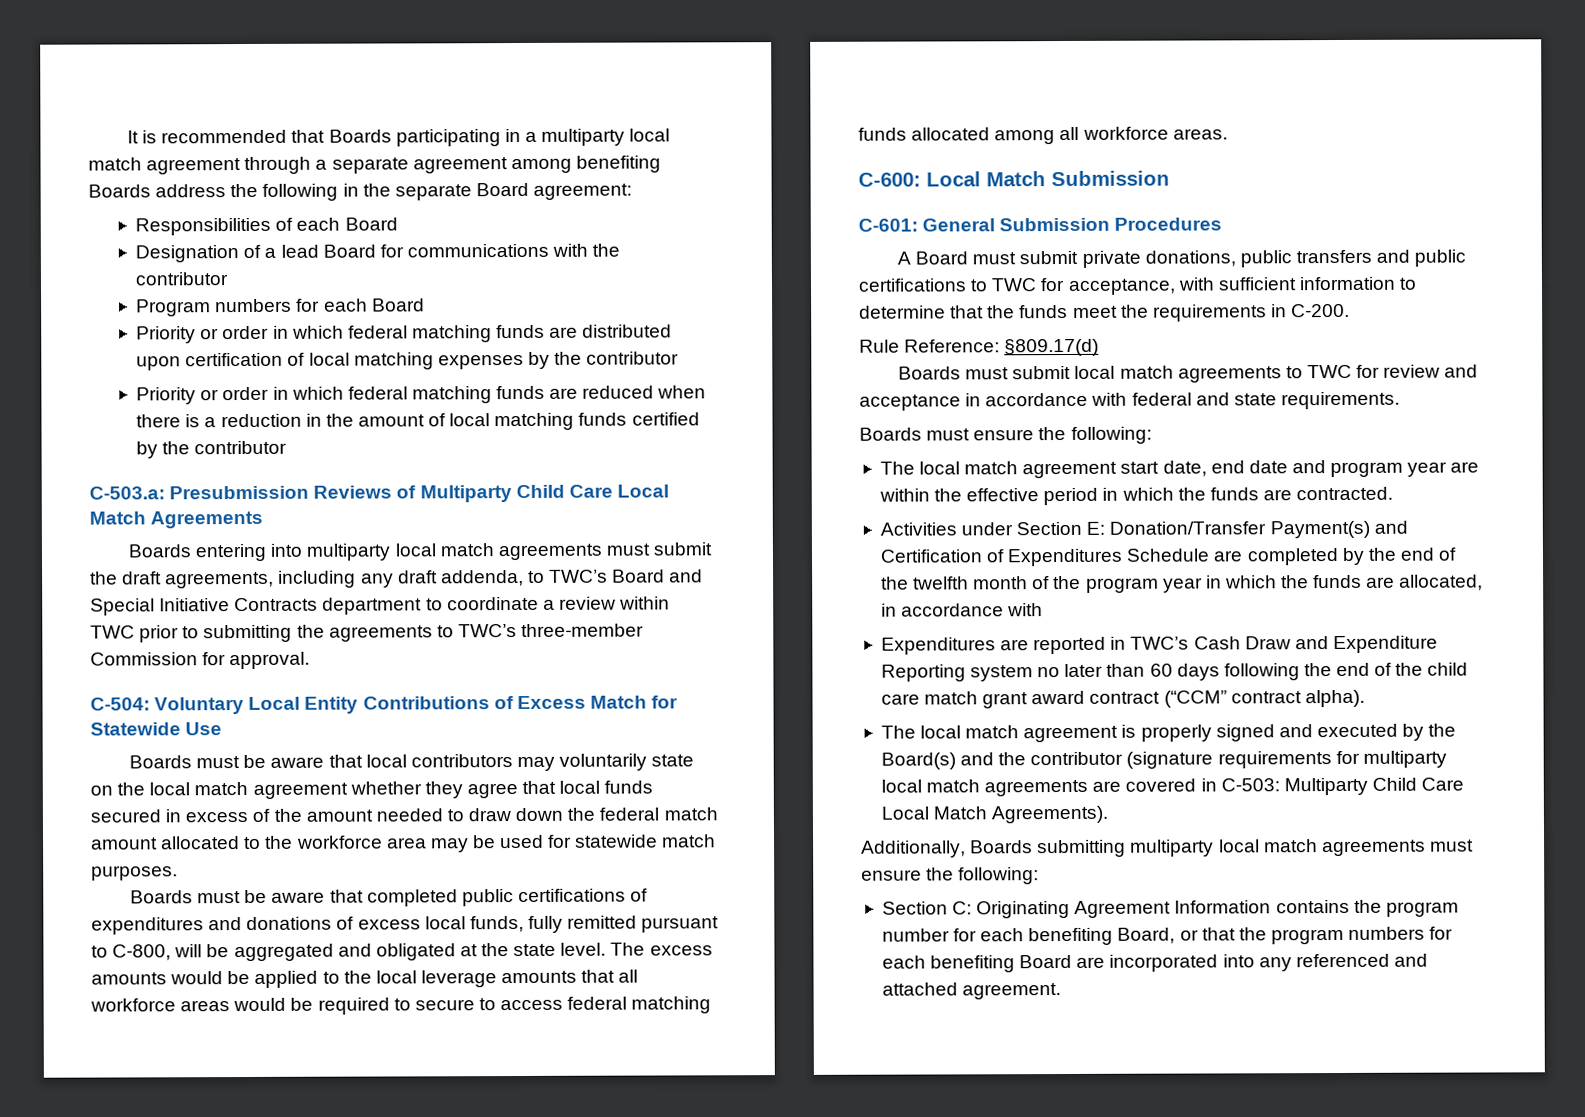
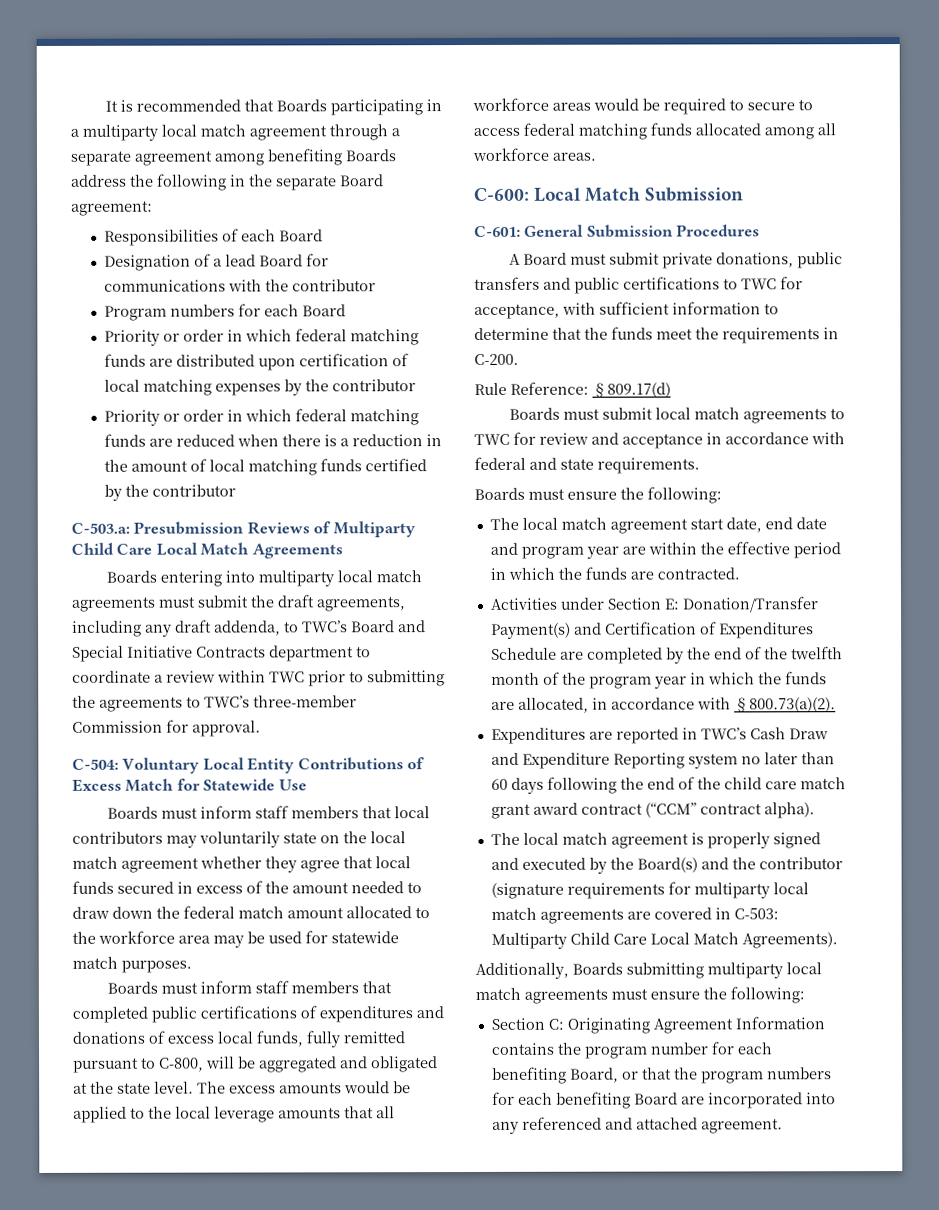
[243,754,325,769] be aware -> [199,805,359,819] inform staff members
[244,889,326,904] be aware -> [199,980,359,994] inform staff members
(1044, 610) none -> [733,697,836,713] §800.73(a)(2).

